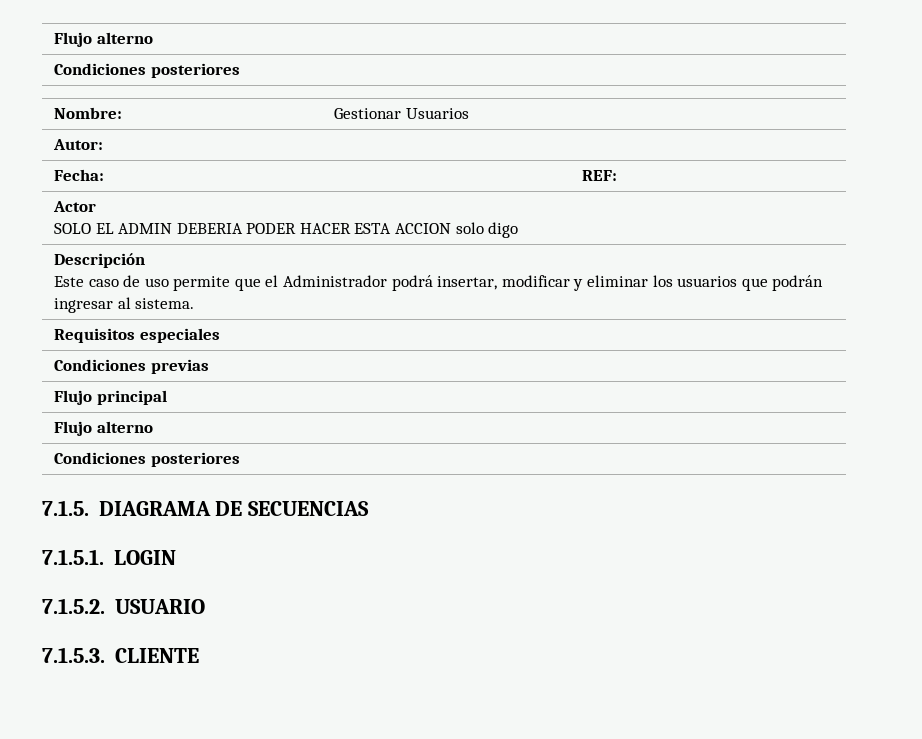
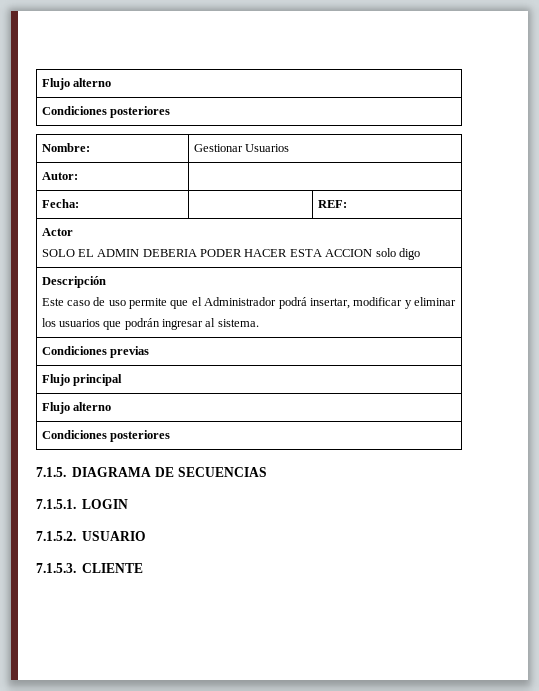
[53,328,220,343] // Requisitos especiales -> (259, 323) none

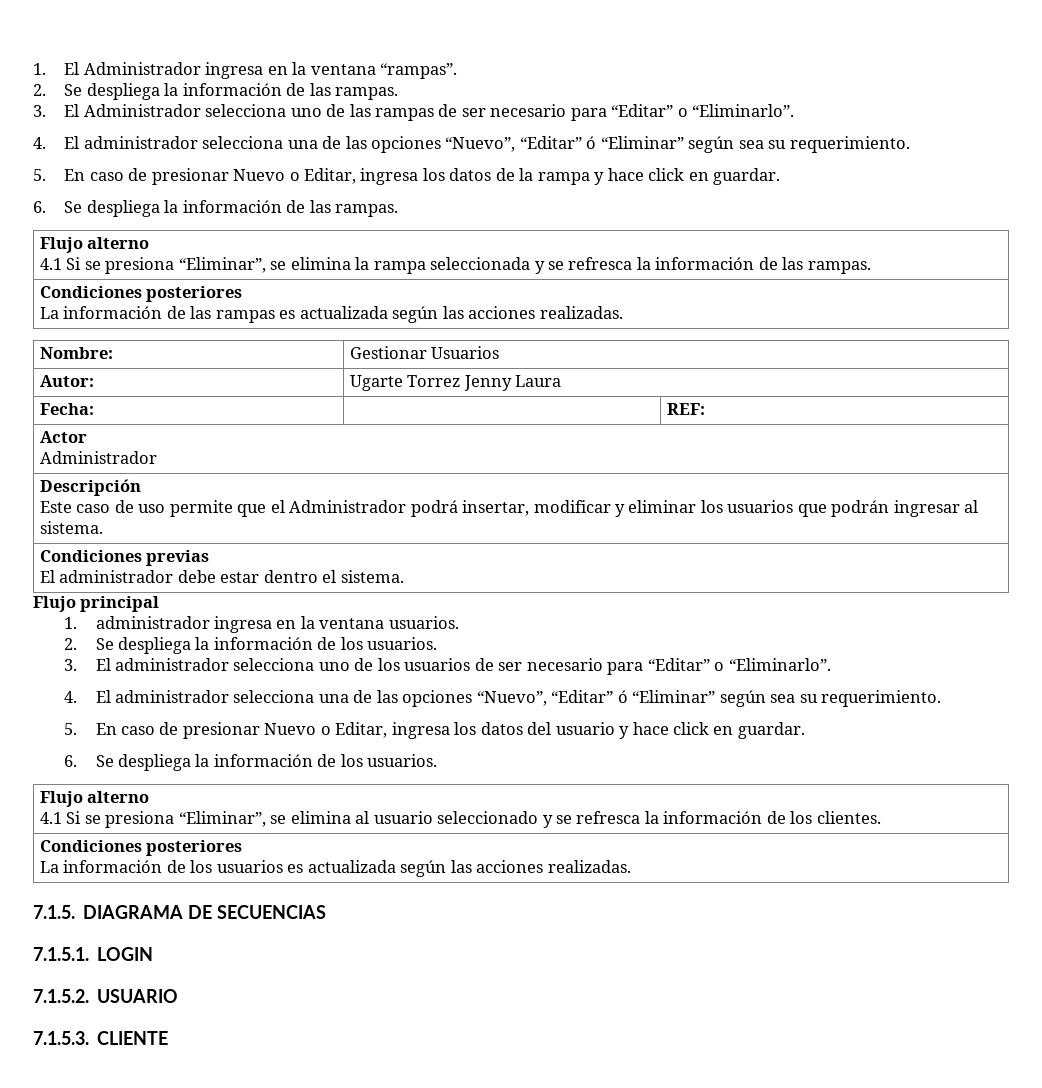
[41,78,111,90] [41,106,170,118] Flujo alterno // Condiciones posteriores -> [33,62,458,79] [33,83,399,100] [33,104,795,121] [33,136,910,153] [33,168,781,185] [33,200,399,217] [39,237,150,253] [39,257,871,274] [39,286,243,302] [39,306,623,323] 1. El Administrador ingresa en la ventana “rampas”. // 2. Se despliega la información de las rampas. // 3. El Administrador selecciona uno de las rampas de ser necesario para “Editar” o “Eliminarlo”. // 4. El administrador selecciona una de las opciones “Nuevo”, “Editar” ó “Eliminar” según sea su requerimiento. // 5. En caso de presionar Nuevo o Editar, ingresa los datos de la rampa y hace click en guardar. // 6. Se despliega la información de las rampas. // Flujo alterno // 4.1 Si se presiona “Eliminar”, se elimina la rampa seleccionada y se refresca la información de las rampas. // Condiciones posteriores // La información de las rampas es actualizada según las acciones realizadas.
(78, 176) none -> [349,375,562,391] Ugarte Torrez Jenny Laura
[41,248,420,260] SOLO EL ADMIN DEBERIA PODER HACER ESTA ACCION solo digo -> [39,451,157,464] Administrador
[41,374,122,386] [41,402,111,414] [41,430,170,442] // Flujo principal // Flujo alterno // Condiciones posteriores -> [39,570,404,583] [33,596,160,612] [64,616,459,633] [64,637,438,654] [64,658,831,675] [64,690,941,707] [64,722,805,739] [64,754,438,771] [39,791,150,807] [39,811,881,828] [39,840,243,856] [39,860,631,877] // El administrador debe estar dentro el sistema. // Flujo principal // 1. administrador ingresa en la ventana usuarios. // 2. Se despliega la información de los usuarios. // 3. El administrador selecciona uno de los usuarios de ser necesario para “Editar” o “Eliminarlo”. // 4. El administrador selecciona una de las opciones “Nuevo”, “Editar” ó “Eliminar” según sea su requerimiento. // 5. En caso de presionar Nuevo o Editar, ingresa los datos del usuario y hace click en guardar. // 6. Se despliega la información de los usuarios. // Flujo alterno // 4.1 Si se presiona “Eliminar”, se elimina al usuario seleccionado y se refresca la información de los clientes. // Condiciones posteriores // La información de los usuarios es actualizada según las acciones realizadas.

